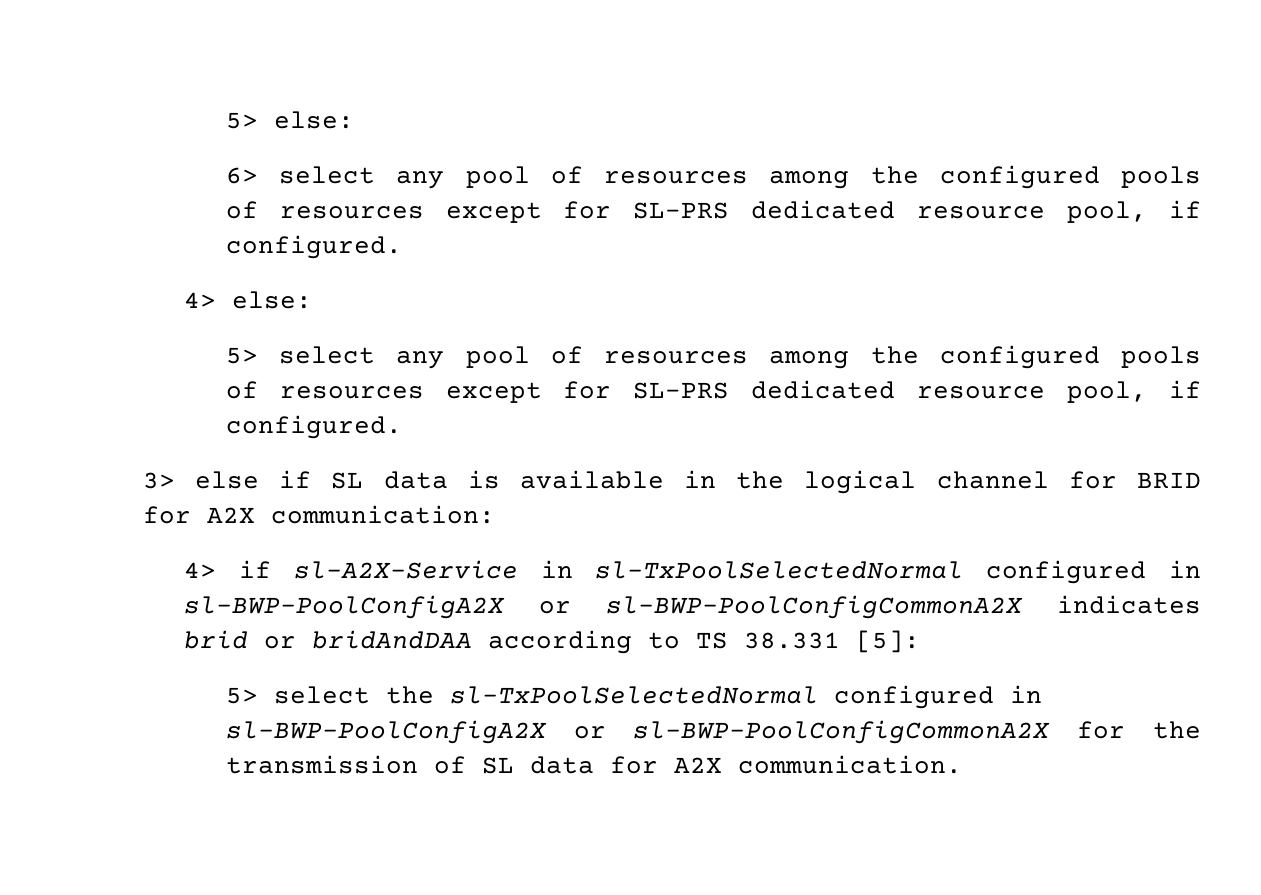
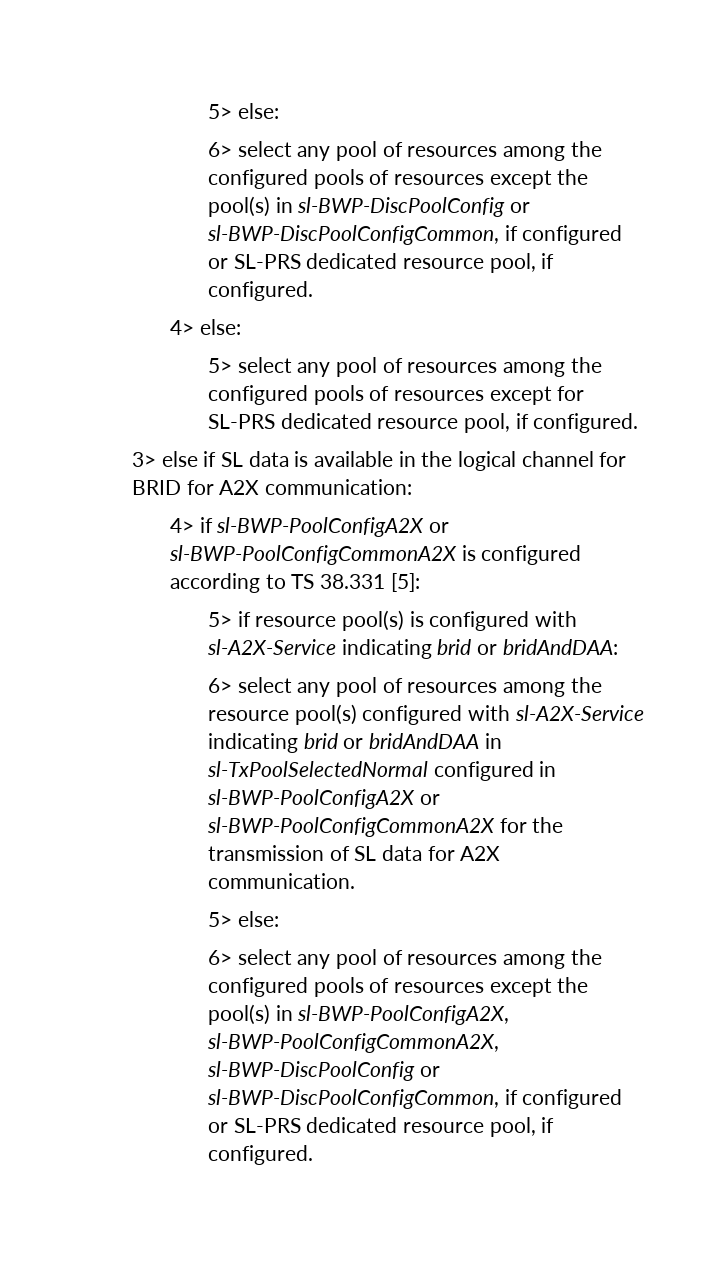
[563,201,612,219] for -> [557,169,589,185] [207,196,530,217] [206,225,623,245] [207,258,228,269] the pool(s) in sl-BWP-DiscPoolConfig or sl-BWP-DiscPoolConfigCommon, if configured or
[293,560,1201,584] [184,595,1201,619] [184,630,473,649] sl-A2X-Service in sl-TxPoolSelectedNormal configured in sl-BWP-PoolConfigA2X or sl-BWP-PoolConfigCommonA2X indicates brid or bridAndDAA -> [216,517,449,537] [168,545,582,565] sl-BWP-PoolConfigA2X or sl-BWP-PoolConfigCommonA2X is configured
[273,686,434,704] select the -> [237,610,577,631] [206,639,618,659] [207,677,602,697] [207,704,644,725] [207,733,502,753] if resource pool(s) is configured with sl-A2X-Service indicating brid or bridAndDAA: // 6> select any pool of resources among the resource pool(s) configured with sl-A2X-Service indicating brid or bridAndDAA in
(962, 764) none -> [207,911,279,927] [207,949,602,969] [207,977,589,997] [207,1004,510,1025] [206,1033,499,1053] [206,1061,440,1081] [206,1089,623,1109] [207,1117,555,1137] [207,1145,313,1165] // 5> else: // 6> select any pool of resources among the configured pools of resources except the pool(s) in sl-BWP-PoolConfigA2X, sl-BWP-PoolConfigCommonA2X, sl-BWP-DiscPoolConfig or sl-BWP-DiscPoolConfigCommon, if configured or SL-PRS dedicated resource pool, if configured.

